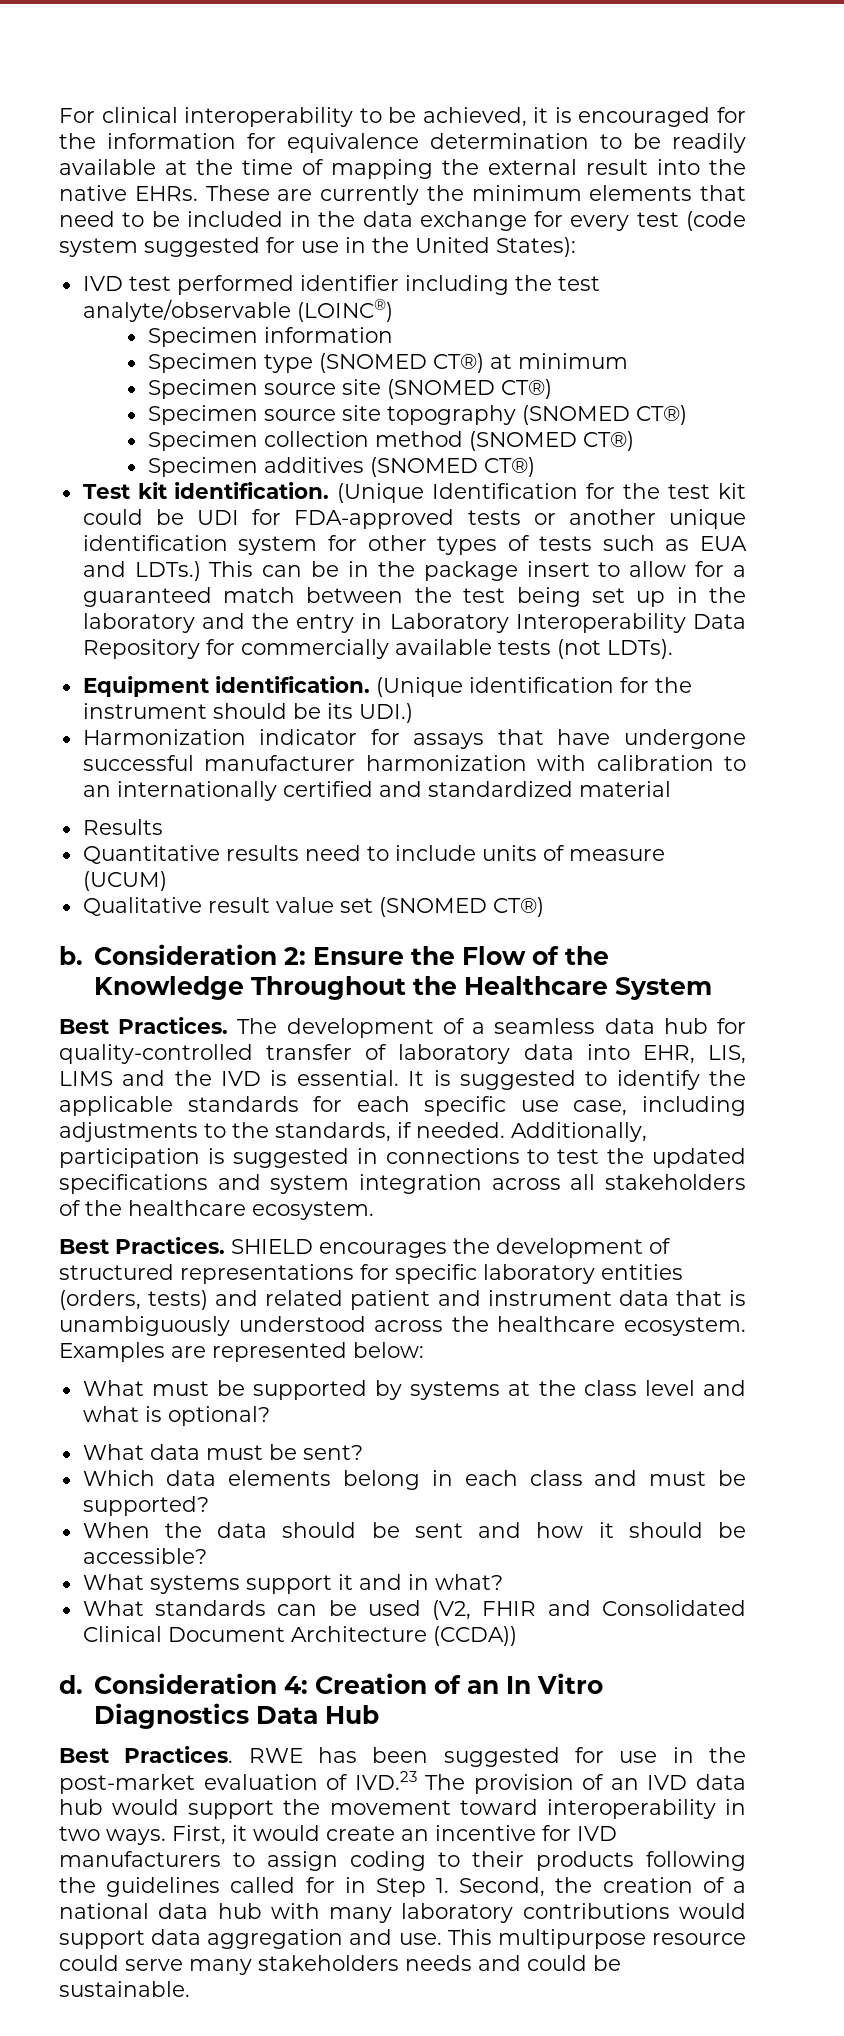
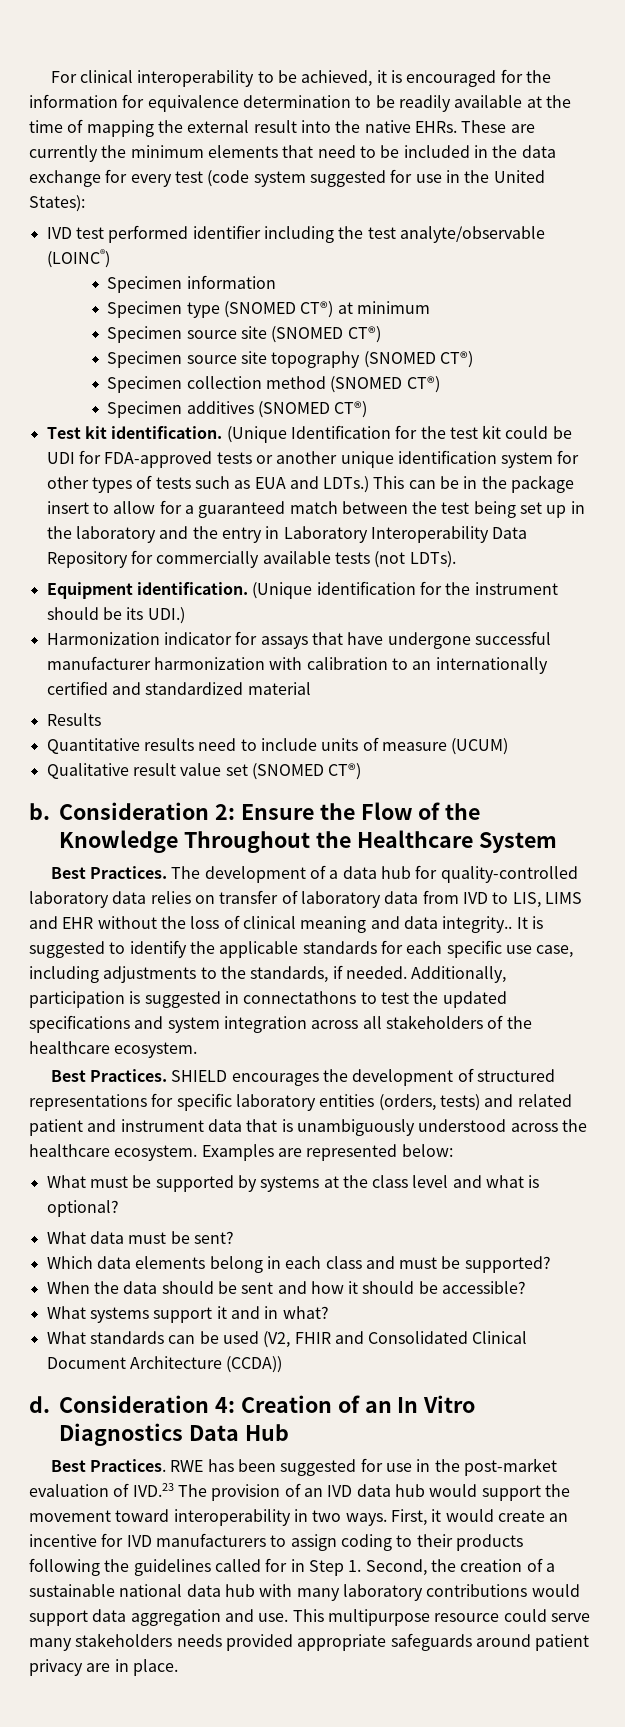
[494,1018,596,1034] seamless -> (339, 874) none
[266,1044,746,1064] [59,1070,399,1086] transfer of laboratory data into EHR, LIS, LIMS and the IVD is essential. -> [29,890,582,908] [29,915,513,933] laboratory data relies on transfer of laboratory data from IVD to LIS, LIMS and EHR without the loss of clinical meaning and data integrity..
[385,1148,520,1164] connections -> [243,991,357,1004] connectathons
(746, 1887) none -> [29,1584,115,1597] sustainable
[478,1955,621,1971] [59,1981,190,1997] and could be sustainable. -> [225,1633,590,1651] [29,1659,178,1676] provided appropriate safeguards around patient privacy are in place.

